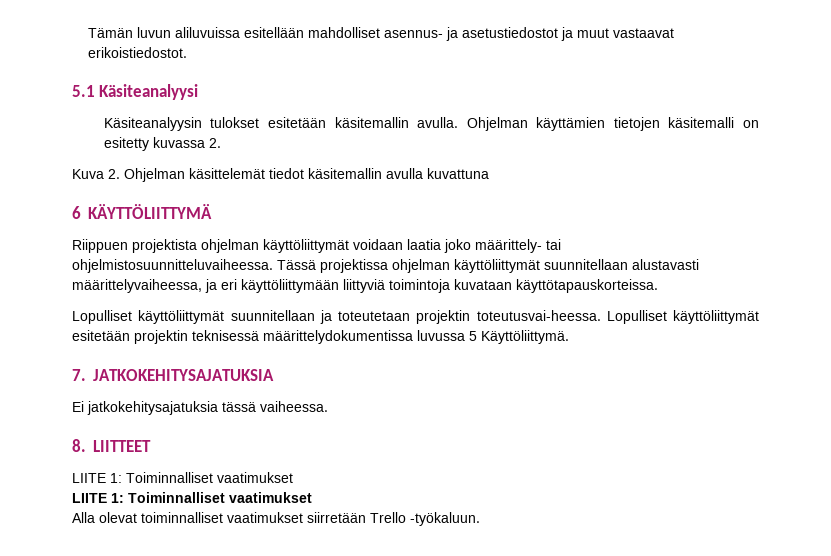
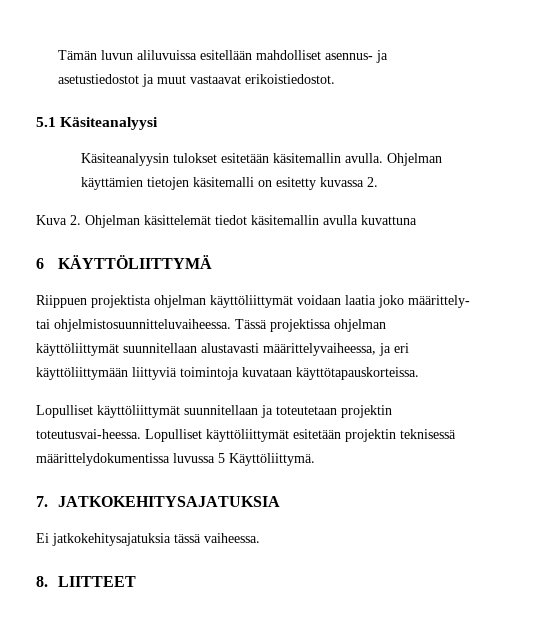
[72,472,293,483] [72,492,312,503] [72,512,480,526] // LIITE 1: Toiminnalliset vaatimukset // LIITE 1: Toiminnalliset vaatimukset // Alla olevat toiminnalliset vaatimukset siirretään Trello -työkaluun. -> (137, 581) none

